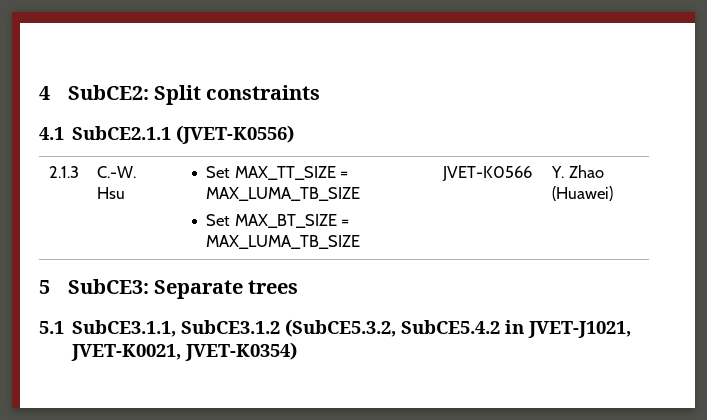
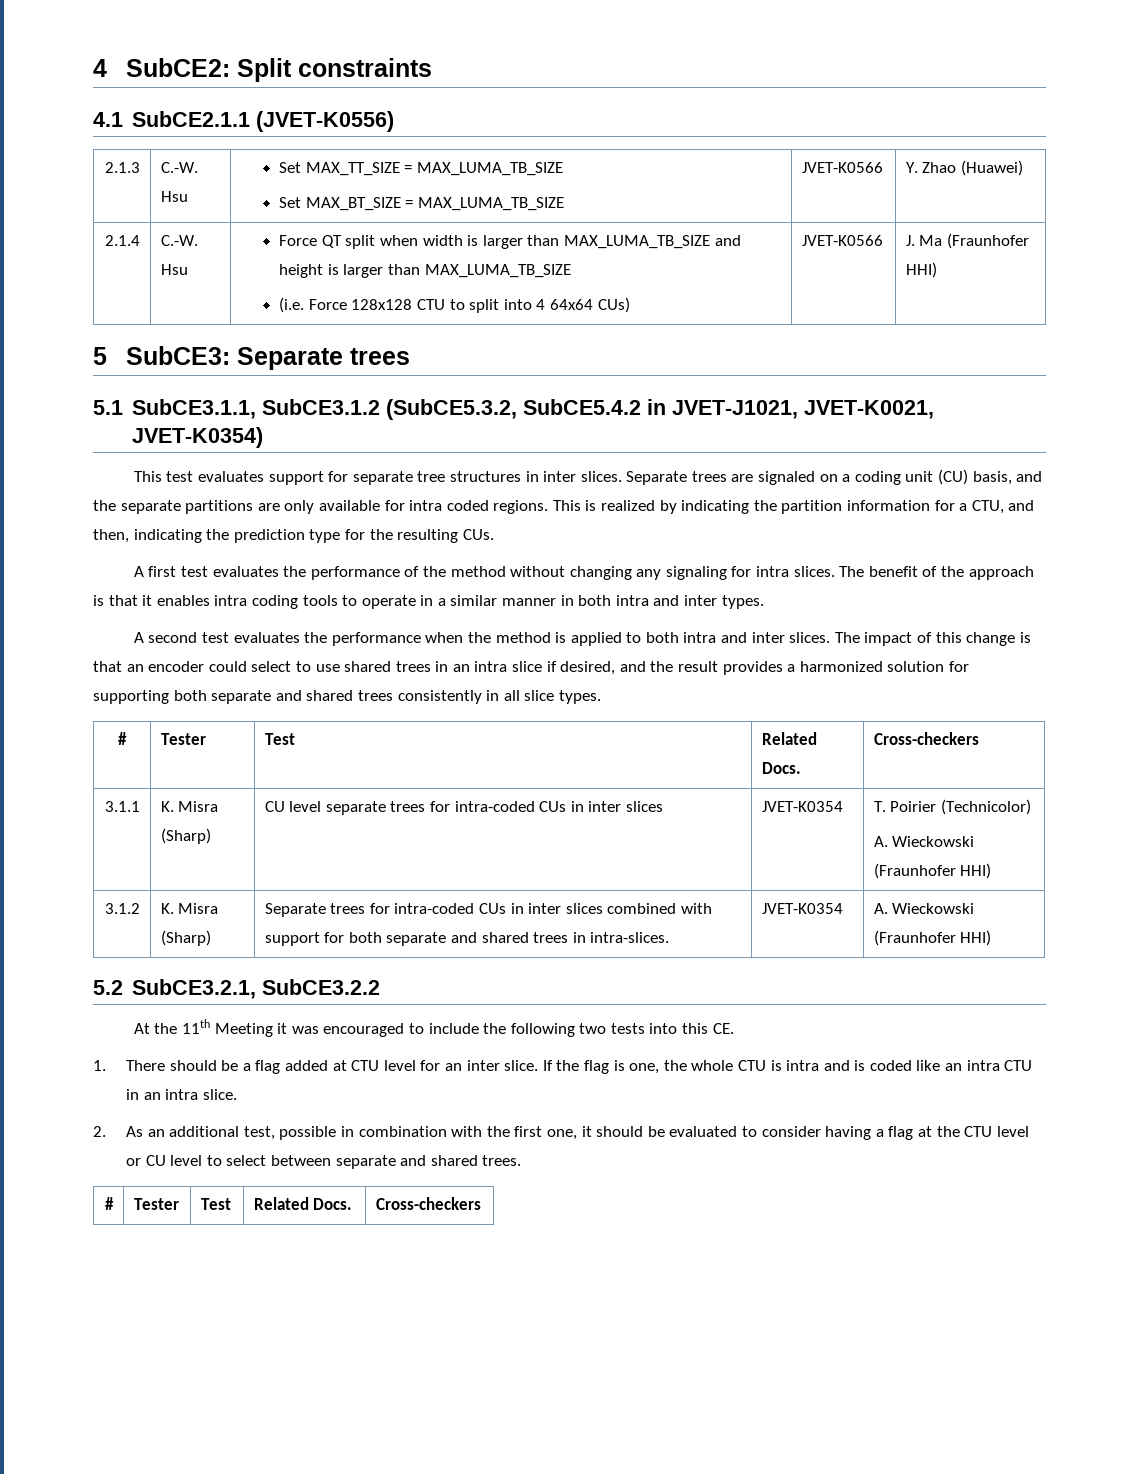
(614, 193) none -> [104,235,140,246] [160,235,198,246] [160,264,188,275] [279,235,741,249] [279,264,571,278] [279,297,630,313] [801,235,883,246] [905,233,1029,249] [905,262,937,278] // 2.1.4 | C.-W. Hsu | Force QT split when width is larger than MAX_LUMA_TB_SIZE and height is larger than MAX_LUMA_TB_SIZE // (i.e. Force 128x128 CTU to split into 4 64x64 CUs) | JVET-K0566 | J. Ma (Fraunhofer HHI)
(298, 351) none -> [133,469,1043,485] [93,500,1035,514] [93,529,494,543] [133,566,1034,580] [93,595,764,609] [133,632,1031,646] [93,661,969,675] [93,690,601,704] [118,732,127,745] [160,733,206,745] [264,733,295,745] [761,732,817,745] [761,762,801,774] [873,732,979,745] [104,801,140,812] [160,801,219,812] [160,828,211,844] [264,801,664,815] [761,801,843,812] [873,799,1031,815] [873,836,975,847] [873,863,992,879] [104,903,140,914] [160,903,219,914] [160,930,211,946] [264,903,713,917] [264,932,670,946] [761,903,843,914] [873,903,975,914] [873,930,992,946] [93,979,380,999] [133,1019,734,1037] [93,1060,1033,1074] [126,1089,237,1100] [93,1126,1029,1140] [126,1155,522,1169] [104,1197,114,1210] [133,1198,179,1210] [200,1198,231,1210] [253,1197,353,1210] [375,1197,481,1210] // This test evaluates support for separate tree structures in inter slices. Separate trees are signaled on a coding unit (CU) basis, and the separate partitions are only available for intra coded regions. This is realized by indicating the partition information for a CTU, and then, indicating the prediction type for the resulting CUs. // A first test evaluates the performance of the method without changing any signaling for intra slices. The benefit of the approach is that it enables intra coding tools to operate in a similar manner in both intra and inter types. // A second test evaluates the performance when the method is applied to both intra and inter slices. The impact of this change is that an encoder could select to use shared trees in an intra slice if desired, and the result provides a harmonized solution for supporting both separate and shared trees consistently in all slice types. // # | Tester | Test | Related Docs. | Cross-checkers // 3.1.1 | K. Misra (Sharp) | CU level separate trees for intra-coded CUs in inter slices | JVET-K0354 | T. Poirier (Technicolor) // A. Wieckowski (Fraunhofer HHI) // 3.1.2 | K. Misra (Sharp) | Separate trees for intra-coded CUs in inter slices combined with support for both separate and shared trees in intra-slices. | JVET-K0354 | A. Wieckowski (Fraunhofer HHI) // 5.2 SubCE3.2.1, SubCE3.2.2 // At the 11th Meeting it was encouraged to include the following two tests into this CE. // 1. There should be a flag added at CTU level for an inter slice. If the flag is one, the whole CTU is intra and is coded like an intra CTU in an intra slice. // 2. As an additional test, possible in combination with the first one, it should be evaluated to consider having a flag at the CTU level or CU level to select between separate and shared trees. // # | Tester | Test | Related Docs. | Cross-checkers

